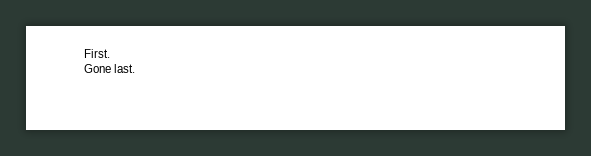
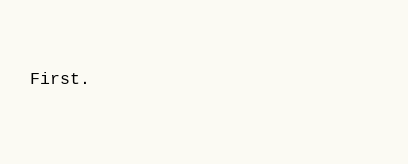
[84,64,136,73] // Gone last. -> (90, 78) none

